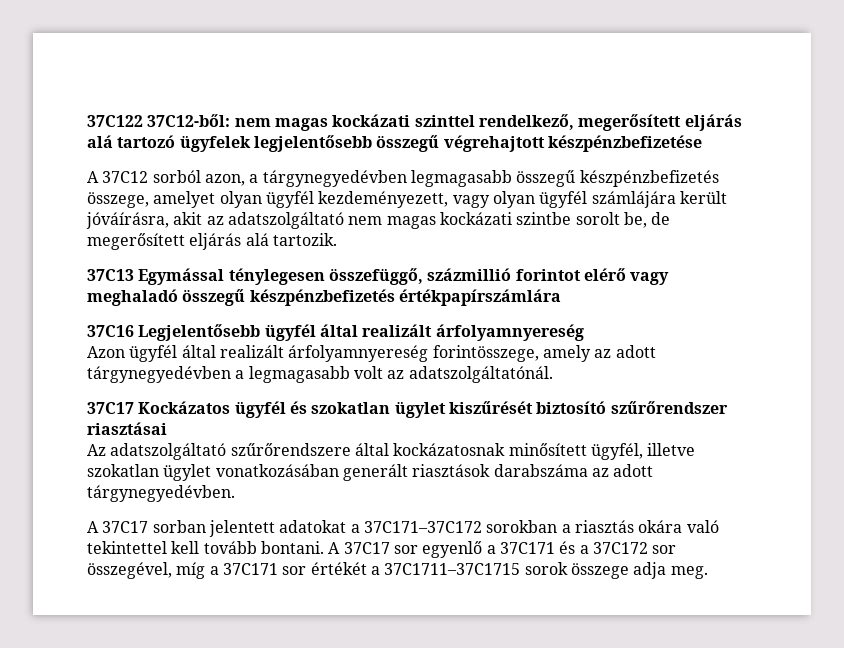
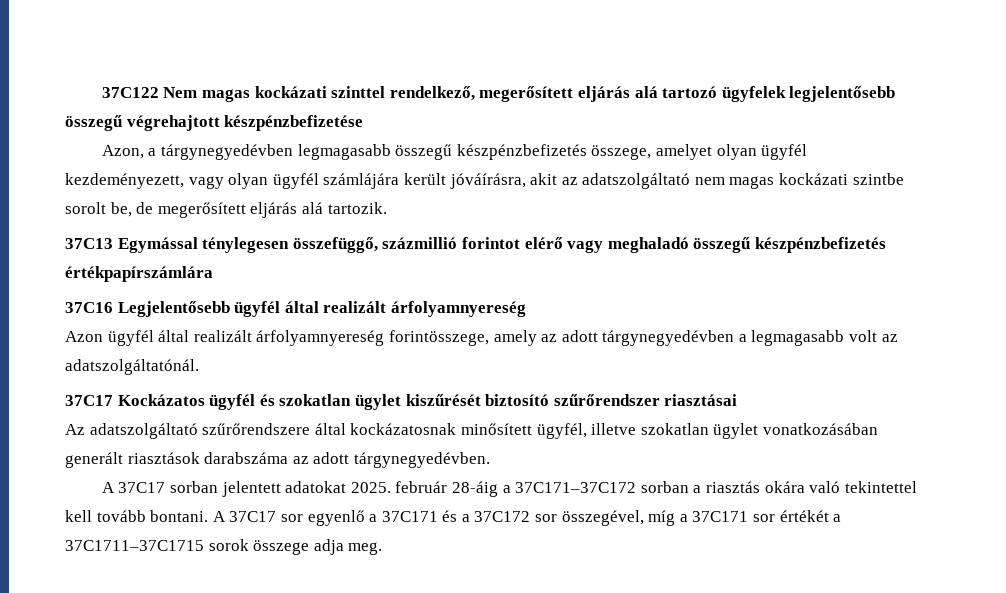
[147,114,271,127] 37C12-ből: nem -> [163,87,198,98] Nem
[87,170,245,186] A 37C12 sorból azon, -> [101,145,144,159] Azon,
(347, 526) none -> [350,481,498,497] 2025. február 28-áig
[486,520,558,533] sorokban -> [640,481,689,493] sorban

